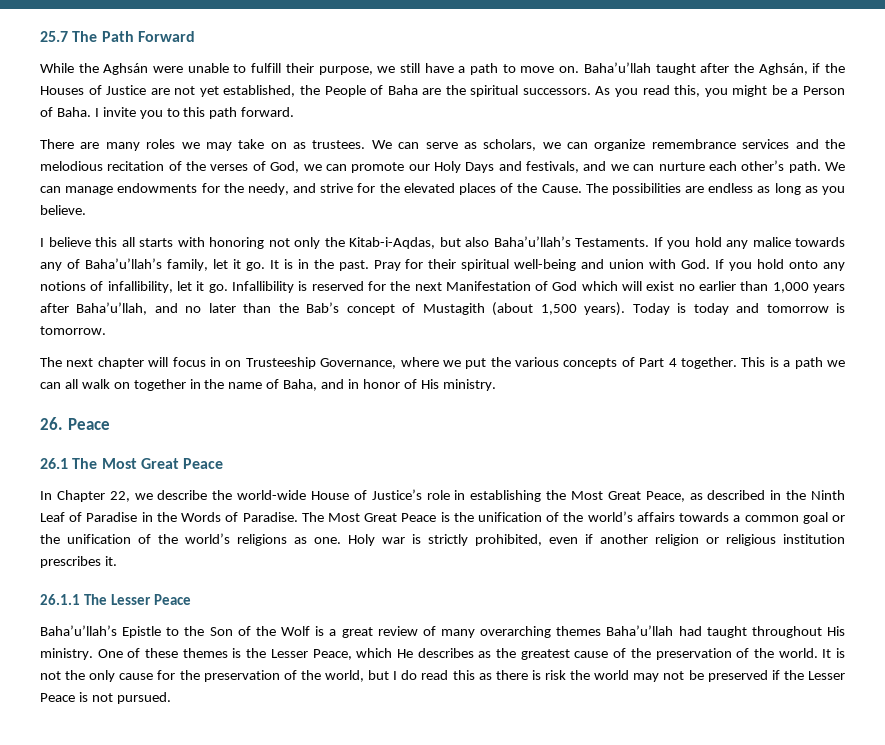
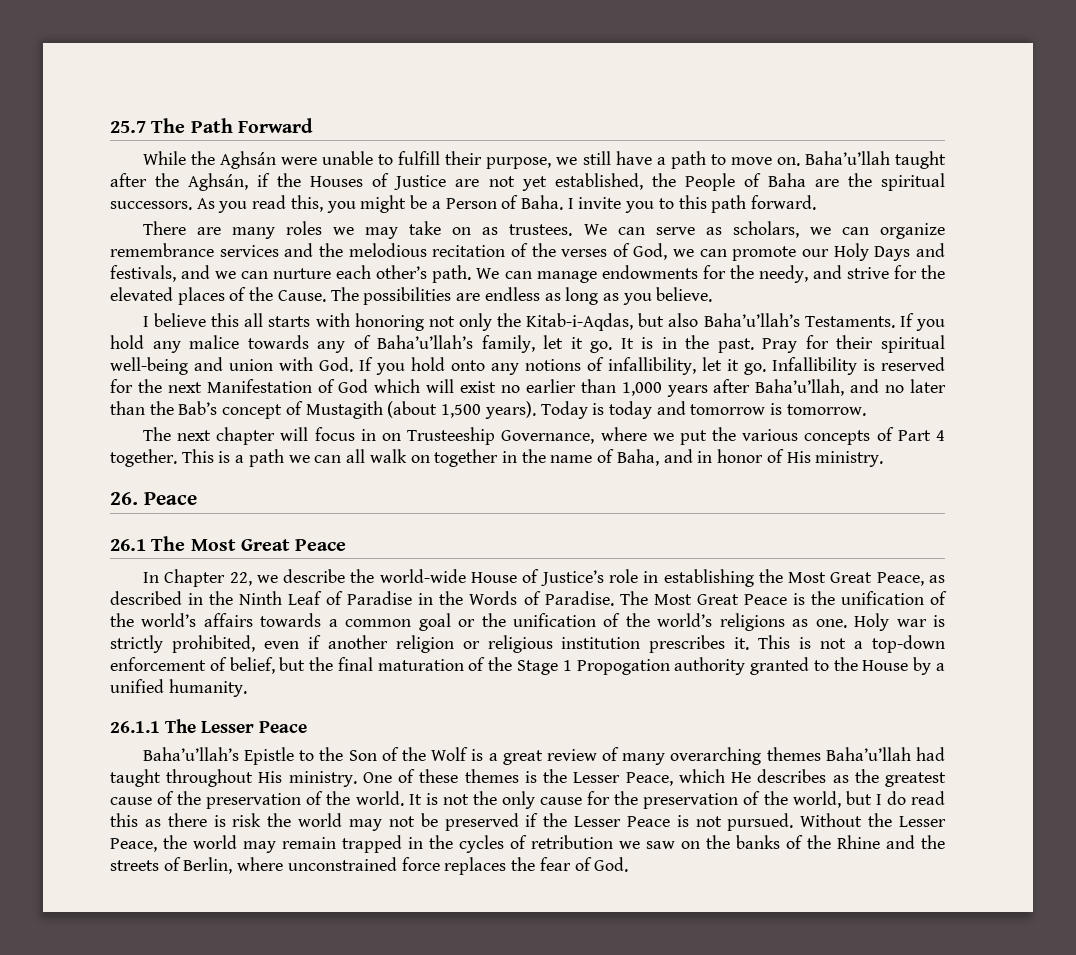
(117, 561) none -> [758,635,945,653] [110,657,946,675] [110,679,247,697] This is not a top-down enforcement of belief, but the final maturation of the Stage 1 Propogation authority granted to the House by a unified humanity.
(171, 698) none -> [800,813,947,827] [110,835,945,853] [110,857,629,875] Without the Lesser Peace, the world may remain trapped in the cycles of retribution we saw on the banks of the Rhine and the streets of Berlin, where unconstrained force replaces the fear of God.

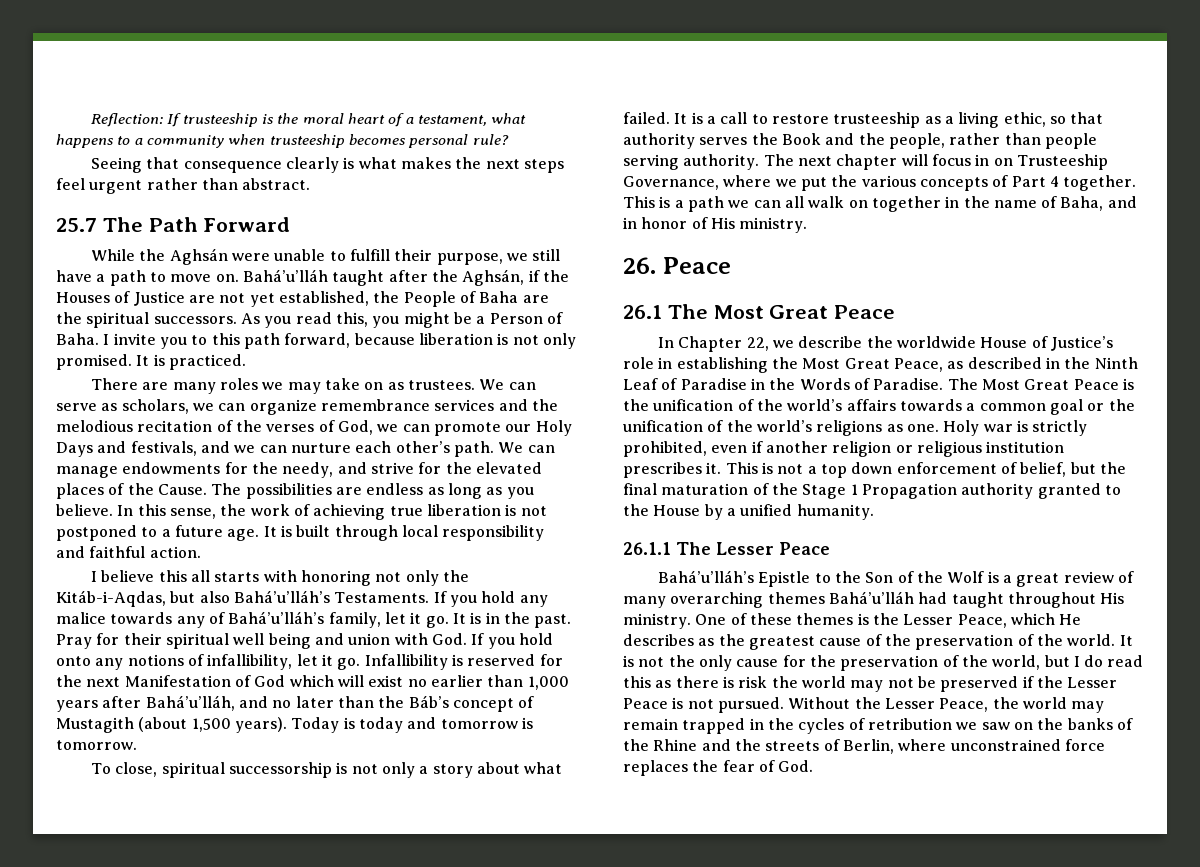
(110, 127) none -> [91,113,527,127] [56,134,509,148] [91,157,565,173] [56,178,311,194] Reflection: If trusteeship is the moral heart of a testament, what happens to a community when trusteeship becomes personal rule? // Seeing that consequence clearly is what makes the next steps feel urgent rather than abstract. //
[804,151,890,165] Baha’u’llah -> [242,269,328,282] Bahá’u’lláh
[751,195,817,210] forward. -> [284,333,576,349] [56,354,246,370] forward, because liberation is not only promised. It is practiced.
(713, 294) none -> [117,504,547,520] [56,525,545,541] [56,546,201,558] In this sense, the work of achieving true liberation is not postponed to a future age. It is built through local responsibility and faithful action.
[526,313,634,331] Kitab-i-Aqdas, -> [56,590,166,607] Kitáb-i-Aqdas,
[703,313,800,327] Baha’u’llah’s -> [233,590,330,603] Bahá’u’lláh’s
[377,335,474,349] Baha’u’llah’s -> [228,611,325,624] Bahá’u’lláh’s
[110,357,188,375] well-being -> [233,633,311,649] well being
[755,379,845,396] Baha’u’llah, -> [145,695,235,711] Bahá’u’lláh,
[178,401,218,415] Bab’s -> [408,695,449,708] Báb’s
(866, 410) none -> [91,762,563,778] [623,112,1104,128] [623,133,1097,149] [623,154,760,170] To close, spiritual successorship is not only a story about what failed. It is a call to restore trusteeship as a living ethic, so that authority serves the Book and the people, rather than people serving authority.
[379,569,466,583] world-wide -> [897,336,977,348] worldwide
[871,635,945,653] top-down -> [820,462,893,478] top down
[576,659,670,675] Propogation -> [861,483,957,499] Propagation
[142,747,239,761] Baha’u’llah’s -> [658,570,755,583] Bahá’u’lláh’s
[825,747,911,761] Baha’u’llah -> [828,591,914,604] Bahá’u’lláh

